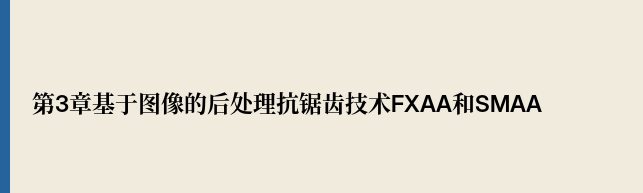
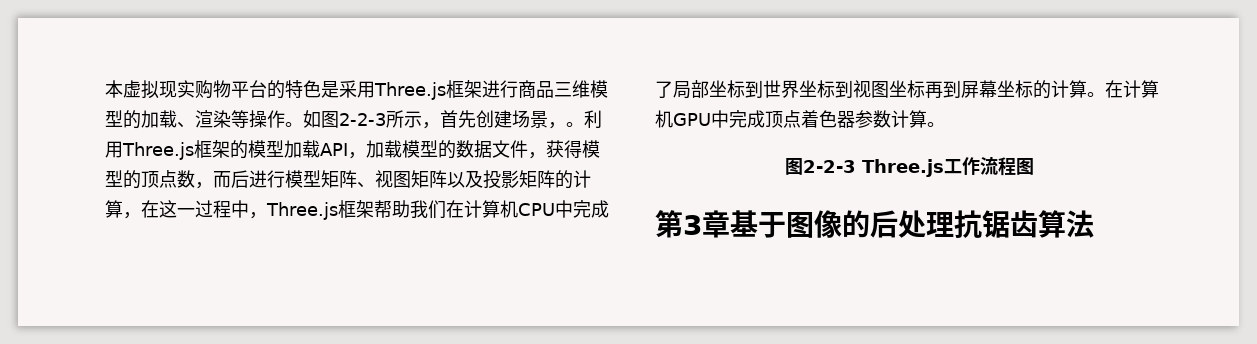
(32, 103) none -> [105,80,608,100] [105,110,602,129] [105,140,600,160] [105,170,591,189] [105,200,609,220] [655,80,1159,99] [655,110,945,128] [785,157,1034,177] 本虚拟现实购物平台的特色是采用Three.js框架进行商品三维模型的加载、渲染等操作。如图2-2-3所示，首先创建场景，。利用Three.js框架的模型加载API，加载模型的数据文件，获得模型的顶点数，而后进行模型矩阵、视图矩阵以及投影矩阵的计算，在这一过程中，Three.js框架帮助我们在计算机CPU中完成了局部坐标到世界坐标到视图坐标再到屏幕坐标的计算。在计算机GPU中完成顶点着色器参数计算。 // 图2-2-3 Three.js工作流程图 //
[345,92,542,115] 技术FXAA和SMAA -> [1038,210,1094,238] 算法

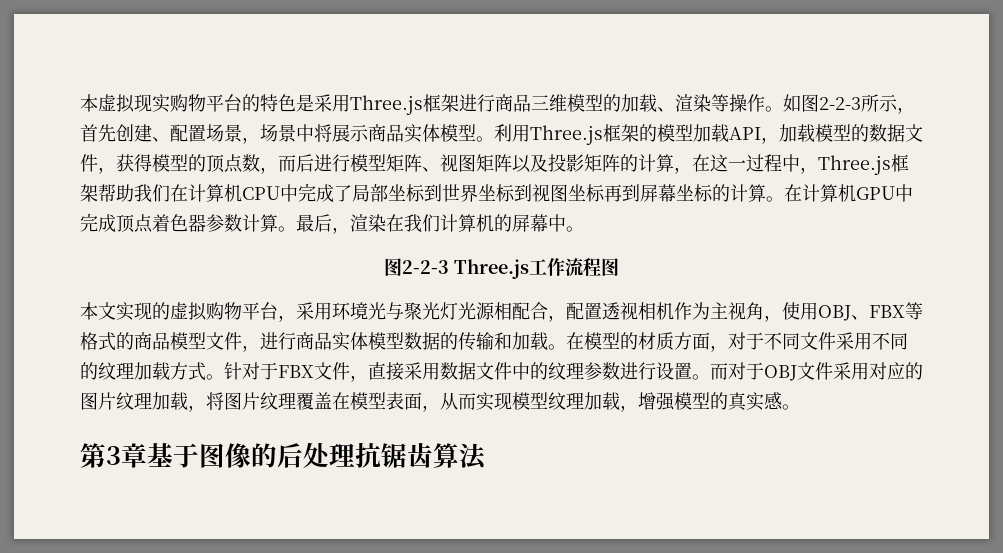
[512,110,566,129] 场景， -> [152,124,476,144] 、配置场景，场景中将展示商品实体模型
(945, 124) none -> [296,214,584,234] 最后，渲染在我们计算机的屏幕中。
(1034, 166) none -> [80,302,923,322] [80,332,908,352] [80,362,923,382] [80,392,800,412] // 本文实现的虚拟购物平台，采用环境光与聚光灯光源相配合，配置透视相机作为主视角，使用OBJ、FBX等格式的商品模型文件，进行商品实体模型数据的传输和加载。在模型的材质方面，对于不同文件采用不同的纹理加载方式。针对于FBX文件，直接采用数据文件中的纹理参数进行设置。而对于OBJ文件采用对应的图片纹理加载，将图片纹理覆盖在模型表面，从而实现模型纹理加载，增强模型的真实感。

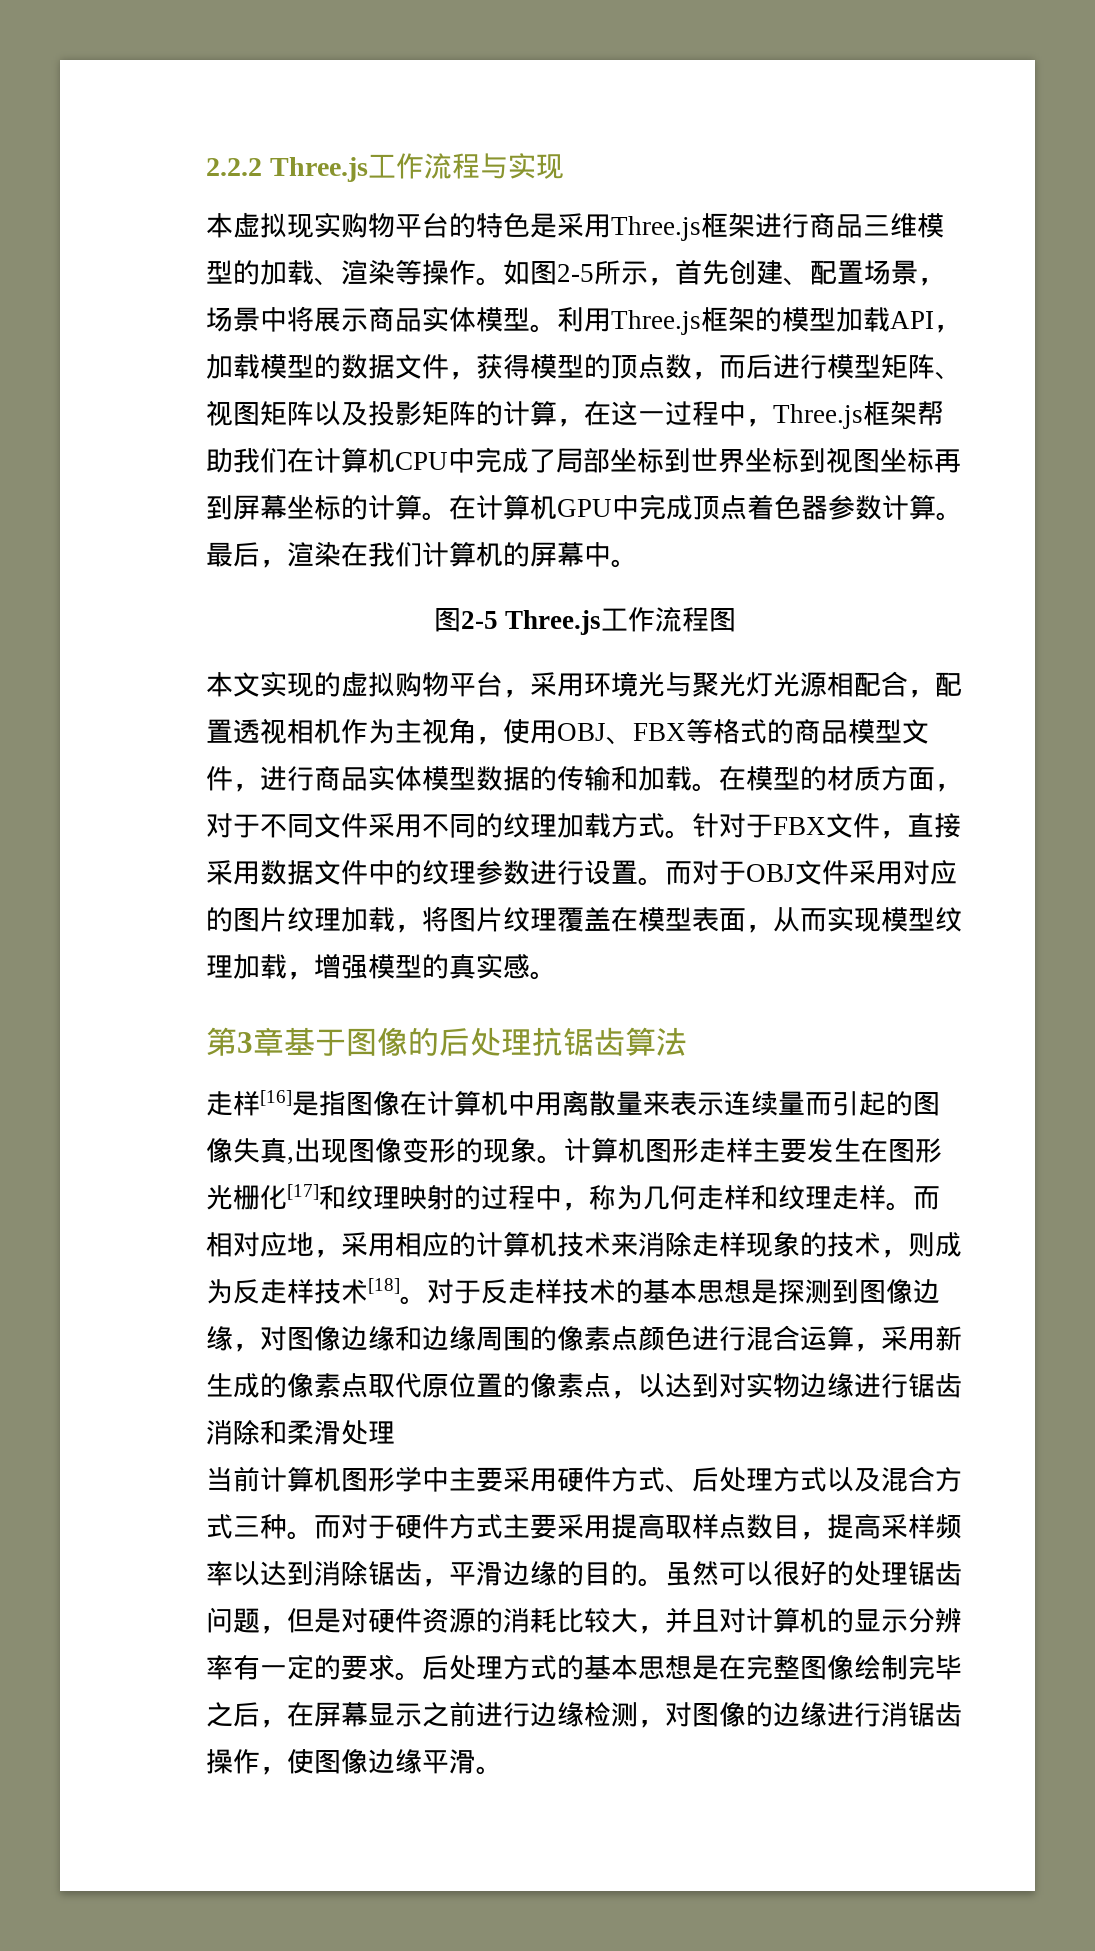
(80, 103) none -> [206,153,564,182] 2.2.2 Three.js工作流程与实现 //
[819,97,861,110] 2-2-3 -> [557,264,594,282] 2-5
[402,260,449,274] 2-2-3 -> [460,611,498,629] 2-5
(487, 456) none -> [206,1090,940,1116] [206,1137,942,1165] [206,1184,940,1211] [206,1231,962,1258] [206,1278,400,1304] [400,1279,940,1305] [206,1325,962,1352] [206,1372,962,1399] [206,1420,395,1445] [206,1466,962,1493] [206,1513,962,1540] [206,1561,962,1587] [206,1607,962,1634] [206,1654,962,1681] [206,1701,962,1728] [206,1749,503,1775] // 走样[16]是指图像在计算机中用离散量来表示连续量而引起的图像失真,出现图像变形的现象。计算机图形走样主要发生在图形光栅化[17]和纹理映射的过程中，称为几何走样和纹理走样。而相对应地，采用相应的计算机技术来消除走样现象的技术，则成为反走样技术[18]。对于反走样技术的基本思想是探测到图像边缘，对图像边缘和边缘周围的像素点颜色进行混合运算，采用新生成的像素点取代原位置的像素点，以达到对实物边缘进行锯齿消除和柔滑处理 // 当前计算机图形学中主要采用硬件方式、后处理方式以及混合方式三种。而对于硬件方式主要采用提高取样点数目，提高采样频率以达到消除锯齿，平滑边缘的目的。虽然可以很好的处理锯齿问题，但是对硬件资源的消耗比较大，并且对计算机的显示分辨率有一定的要求。后处理方式的基本思想是在完整图像绘制完毕之后，在屏幕显示之前进行边缘检测，对图像的边缘进行消锯齿操作，使图像边缘平滑。

